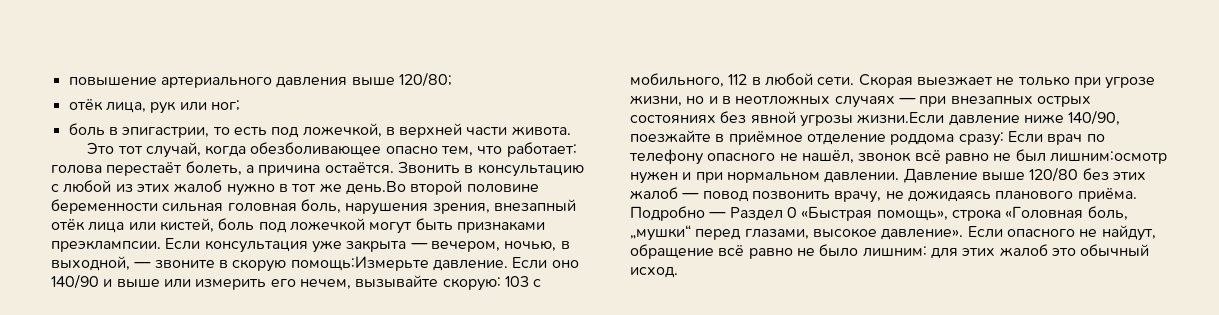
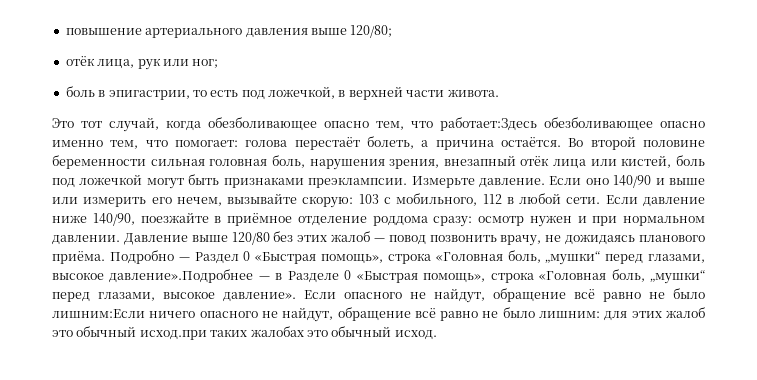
[506,142,577,157] работает: -> [440,117,705,131] [52,140,238,149] работает:Здесь обезболивающее опасно именно тем, что помогает:
[397,161,584,177] [51,180,406,196] Звонить в консультацию с любой из этих жалоб нужно в тот же день.Во -> [568,138,584,147] Во
[165,238,570,253] [51,256,429,272] Если консультация уже закрыта — вечером, ночью, в выходной, — звоните в скорую помощь:Измерьте -> [411,176,475,188] Измерьте
[858,74,1156,89] [630,95,1091,108] [630,111,945,127] Скорая выезжает не только при угрозе жизни, но и в неотложных случаях — при внезапных острых состояниях без явной угрозы жизни.Если -> [605,195,638,204] Если
[1007,131,1105,145] [629,149,1167,165] Если врач по телефону опасного не нашёл, звонок всё равно не был лишним:осмотр -> [478,216,524,226] осмотр
(877, 233) none -> [109,269,705,284] [52,291,215,302] давление».Подробнее — в Разделе 0 «Быстрая помощь», строка «Головная боль, „мушки“ перед глазами, высокое
(859, 250) none -> [52,307,535,322] лишним:Если ничего опасного не найдут, обращение всё равно не было
(1150, 250) none -> [139,326,392,340] исход.при таких жалобах это обычный

